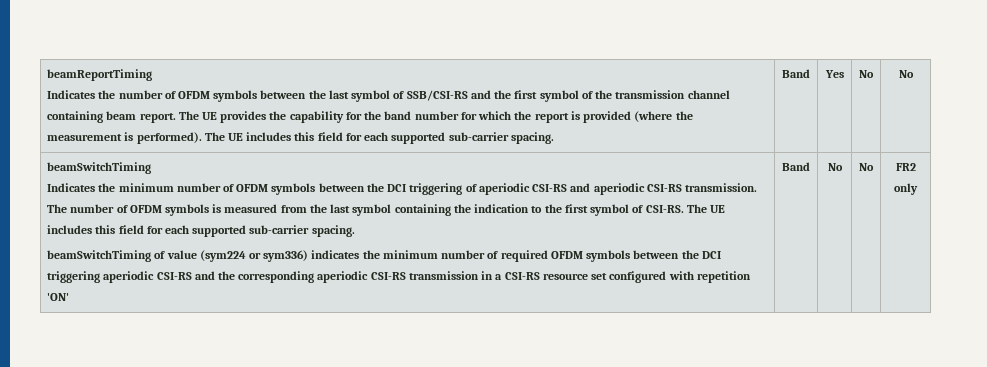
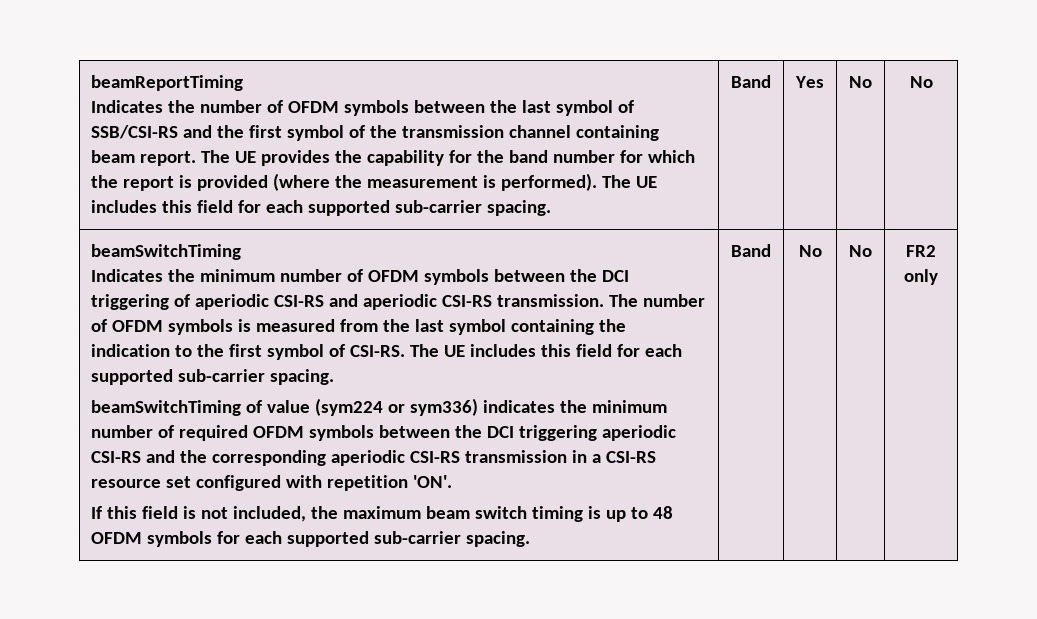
[47,293,70,301] 'ON' -> [412,475,452,488] [90,506,673,522] [90,531,530,547] 'ON'. // If this field is not included, the maximum beam switch timing is up to 48 OFDM symbols for each supported sub-carrier spacing.

